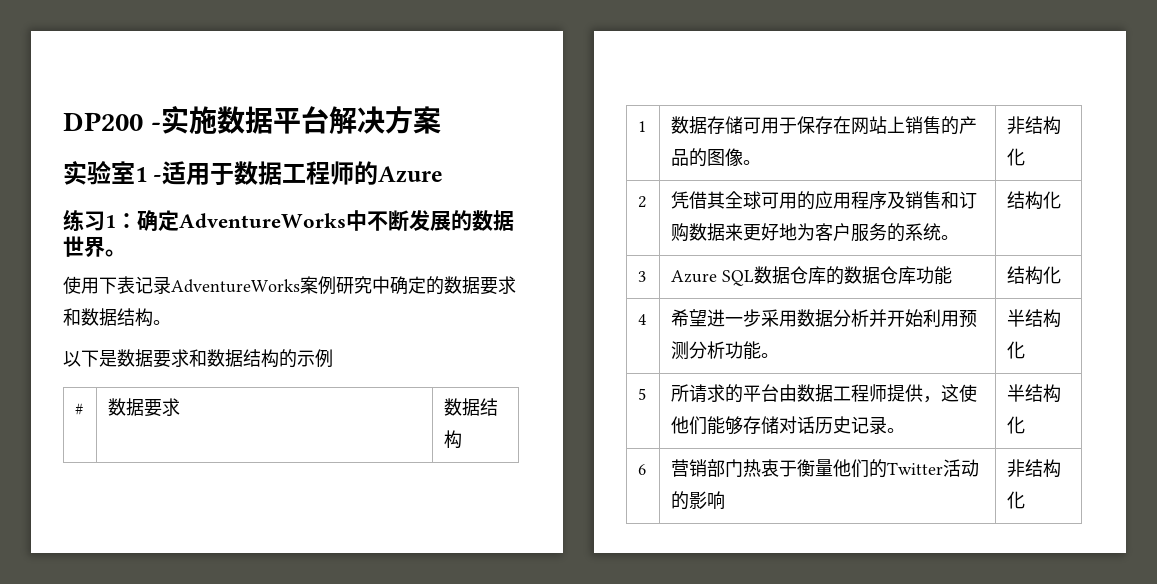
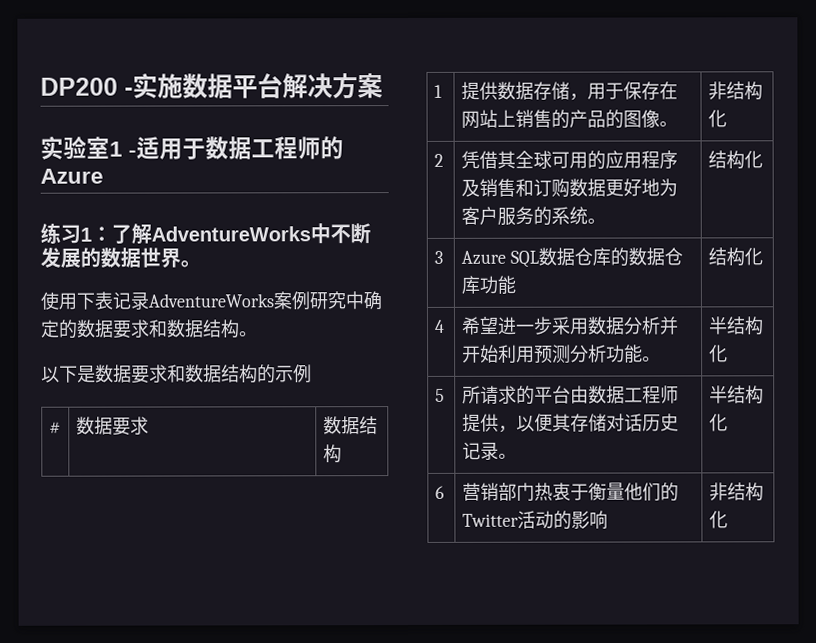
[137,210,179,231] 确定 -> [111,223,152,245] 了解
(647, 126) none -> [460,81,498,100] 提供
[743,117,762,134] 可 -> [568,93,588,101] ，
[725,223,744,241] 来 -> (606, 187) none
[941,384,978,402] [671,416,744,435] 这使他们能够 -> [515,413,571,432] 以便其

